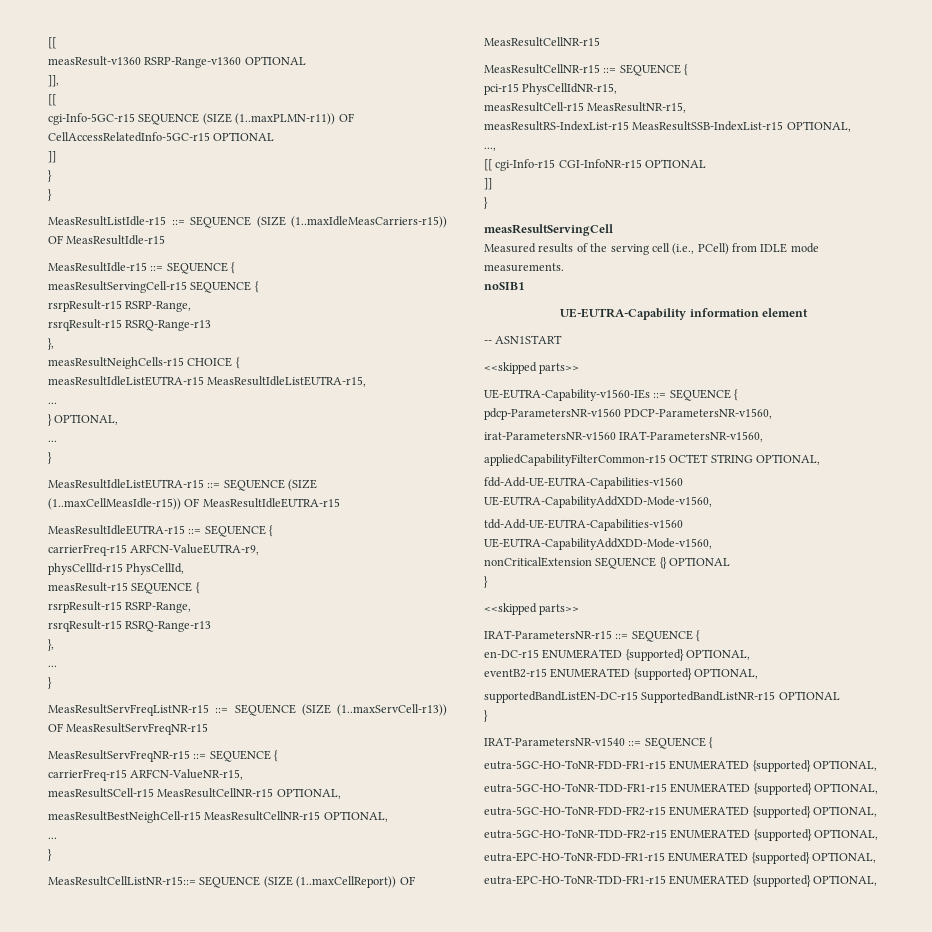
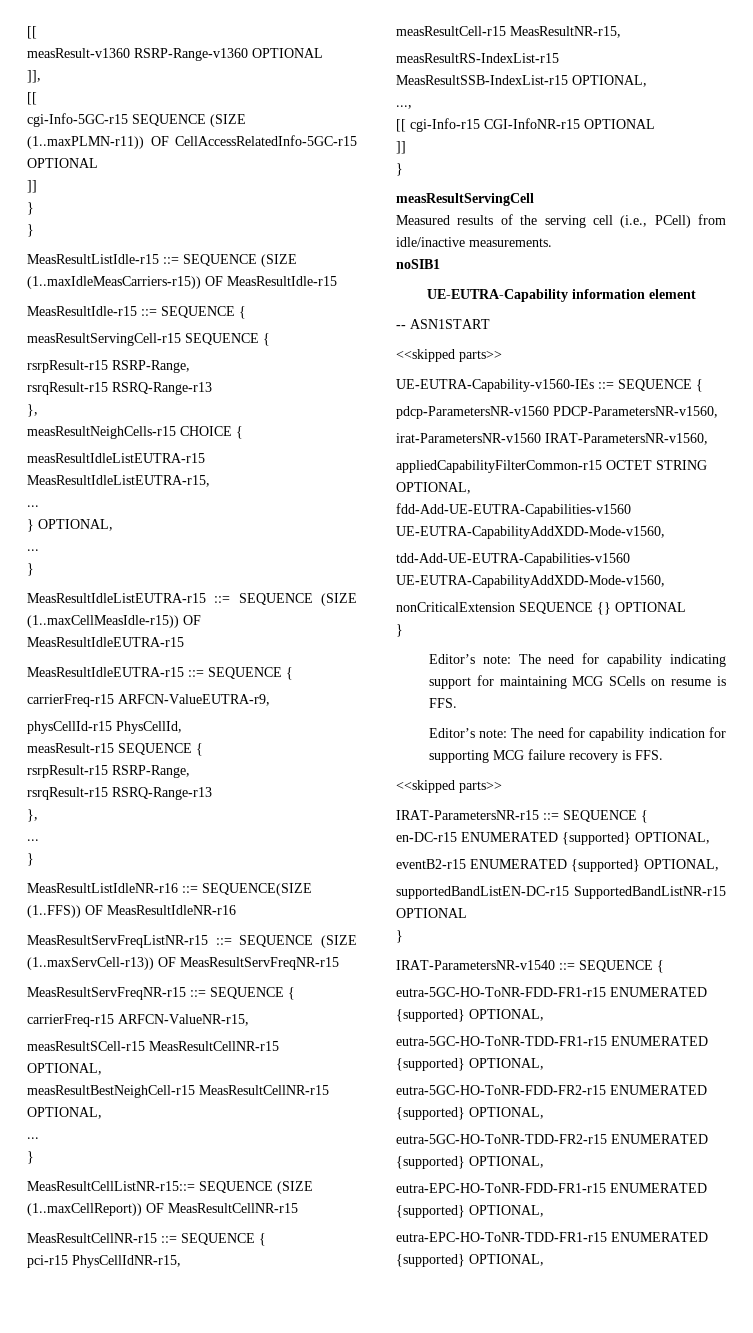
(52, 683) none -> [27,883,312,896] [27,905,236,918] // MeasResultListIdleNR-r16 ::= SEQUENCE(SIZE (1..FFS)) OF MeasResultIdleNR-r16
[760,243,819,253] IDLE mode -> [396,237,465,247] idle/inactive
(488, 582) none -> [428,653,726,667] [428,675,726,689] [428,698,457,708] [428,727,726,741] [428,749,663,763] // Editor’s note: The need for capability indicating support for maintaining MCG SCells on resume is FFS. // Editor’s note: The need for capability indication for supporting MCG failure recovery is FFS.

